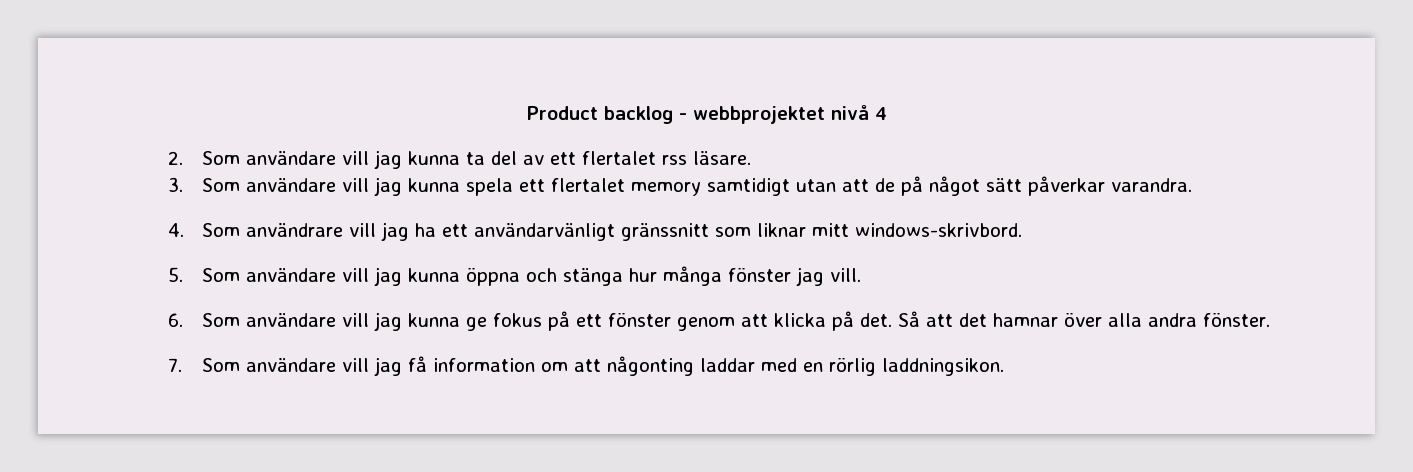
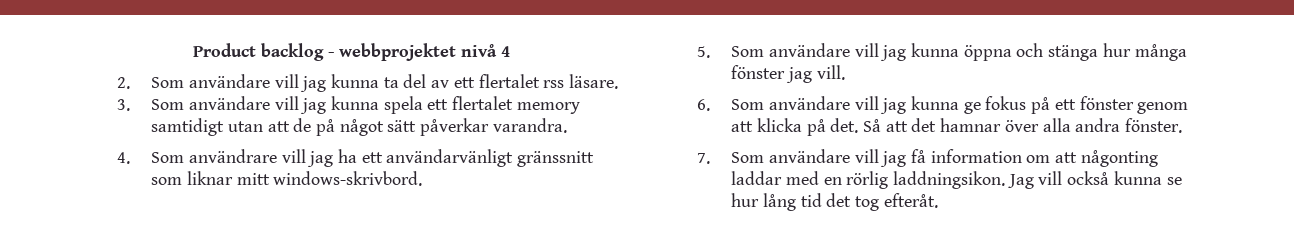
(1005, 367) none -> [1007,171,1182,189] [731,193,938,211] Jag vill också kunna se hur lång tid det tog efteråt.

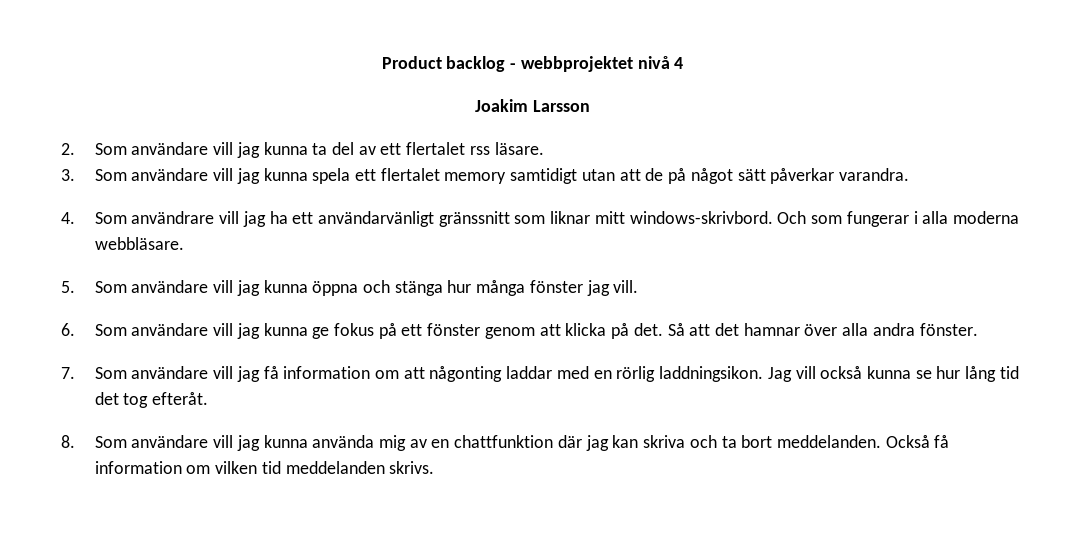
(510, 51) none -> [475,99,590,112] // Joakim Larsson
(423, 178) none -> [777,211,1020,227] [94,237,184,250] Och som fungerar i alla moderna webbläsare.
(938, 200) none -> [61,435,950,451] [94,461,435,474] // 8. Som användare vill jag kunna använda mig av en chattfunktion där jag kan skriva och ta bort meddelanden. Också få information om vilken tid meddelanden skrivs.

